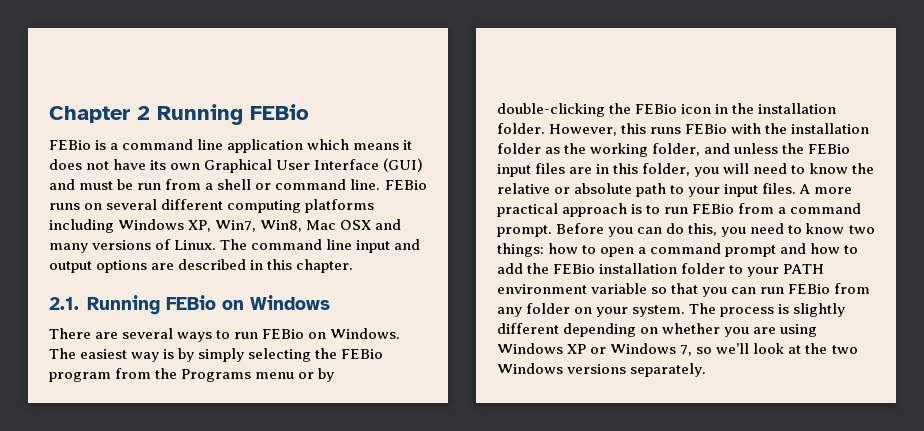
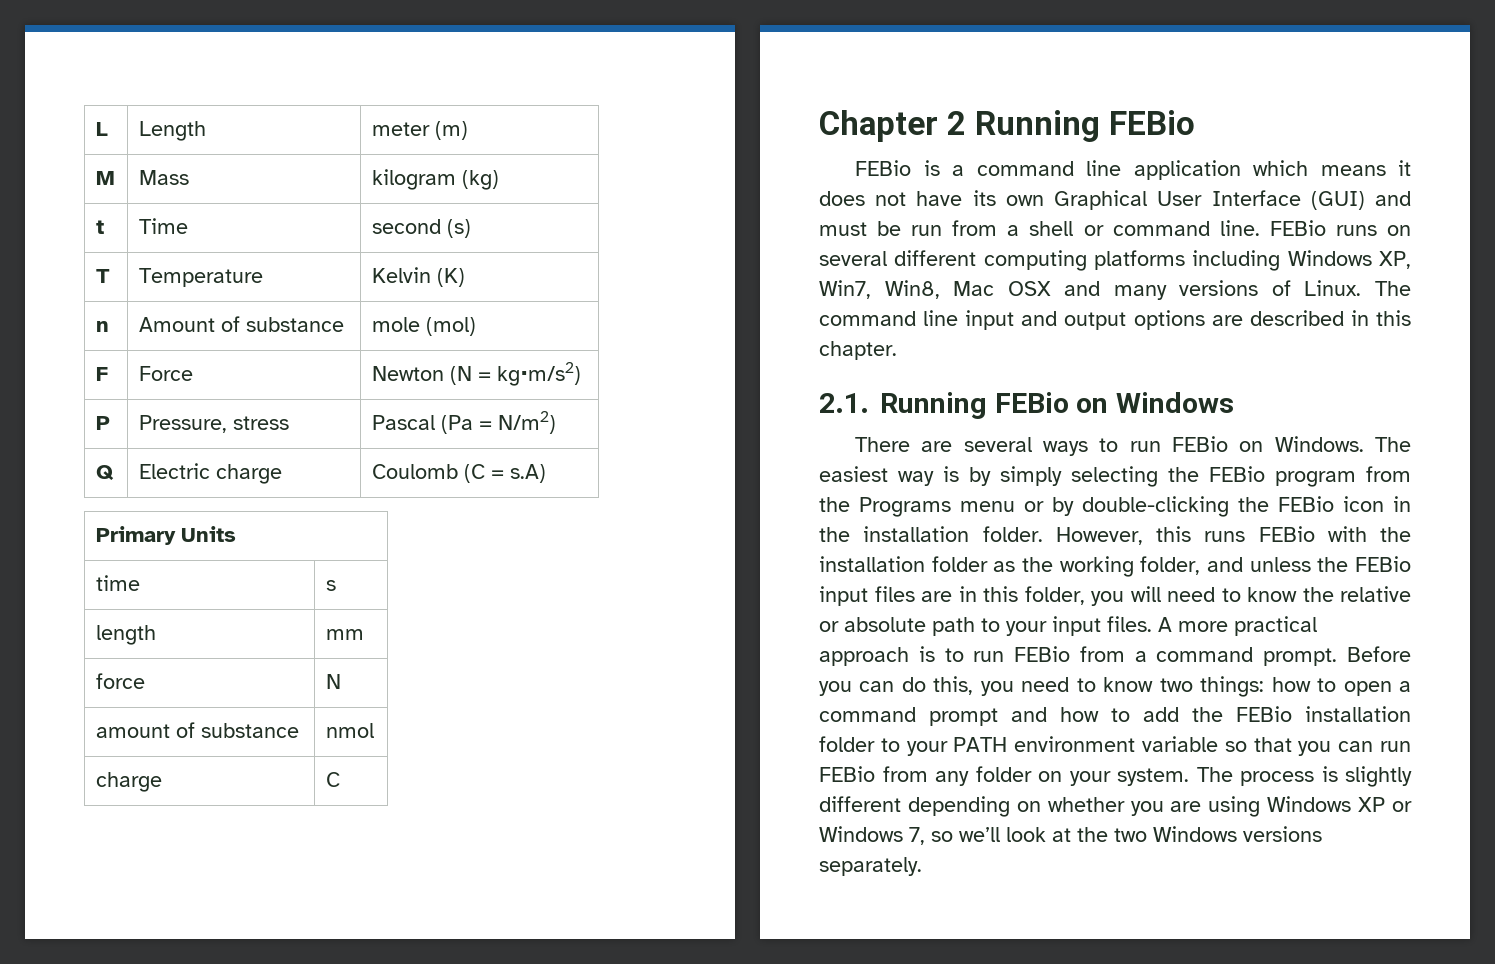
(49, 114) none -> [95,122,108,136] [138,121,206,141] [371,121,468,140] [95,171,115,185] [138,170,189,185] [371,169,499,190] [95,220,104,234] [138,218,188,234] [371,219,471,238] [95,269,110,283] [138,268,263,287] [371,267,465,287] [95,321,109,332] [138,316,344,332] [371,317,476,336] [95,367,108,381] [138,366,193,381] [371,362,581,386] [95,416,110,430] [138,415,289,433] [371,411,556,434] [95,465,114,481] [138,463,282,484] [371,464,546,483] [95,526,236,545] [95,575,140,591] [325,580,336,591] [95,625,156,645] [325,629,364,640] [95,673,145,689] [325,674,341,689] [95,722,299,738] [325,723,374,738] [95,772,162,792] [325,772,340,787] L | Length | meter (m) // M | Mass | kilogram (kg) // t | Time | second (s) // T | Temperature | Kelvin (K) // n | Amount of substance | mole (mol) // F | Force | Newton (N = kg⋅m/s2) // P | Pressure, stress | Pascal (Pa = N/m2) // Q | Electric charge | Coulomb (C = s.A) // Primary Units // time | s // length | mm // force | N // amount of substance | nmol // charge | C //

